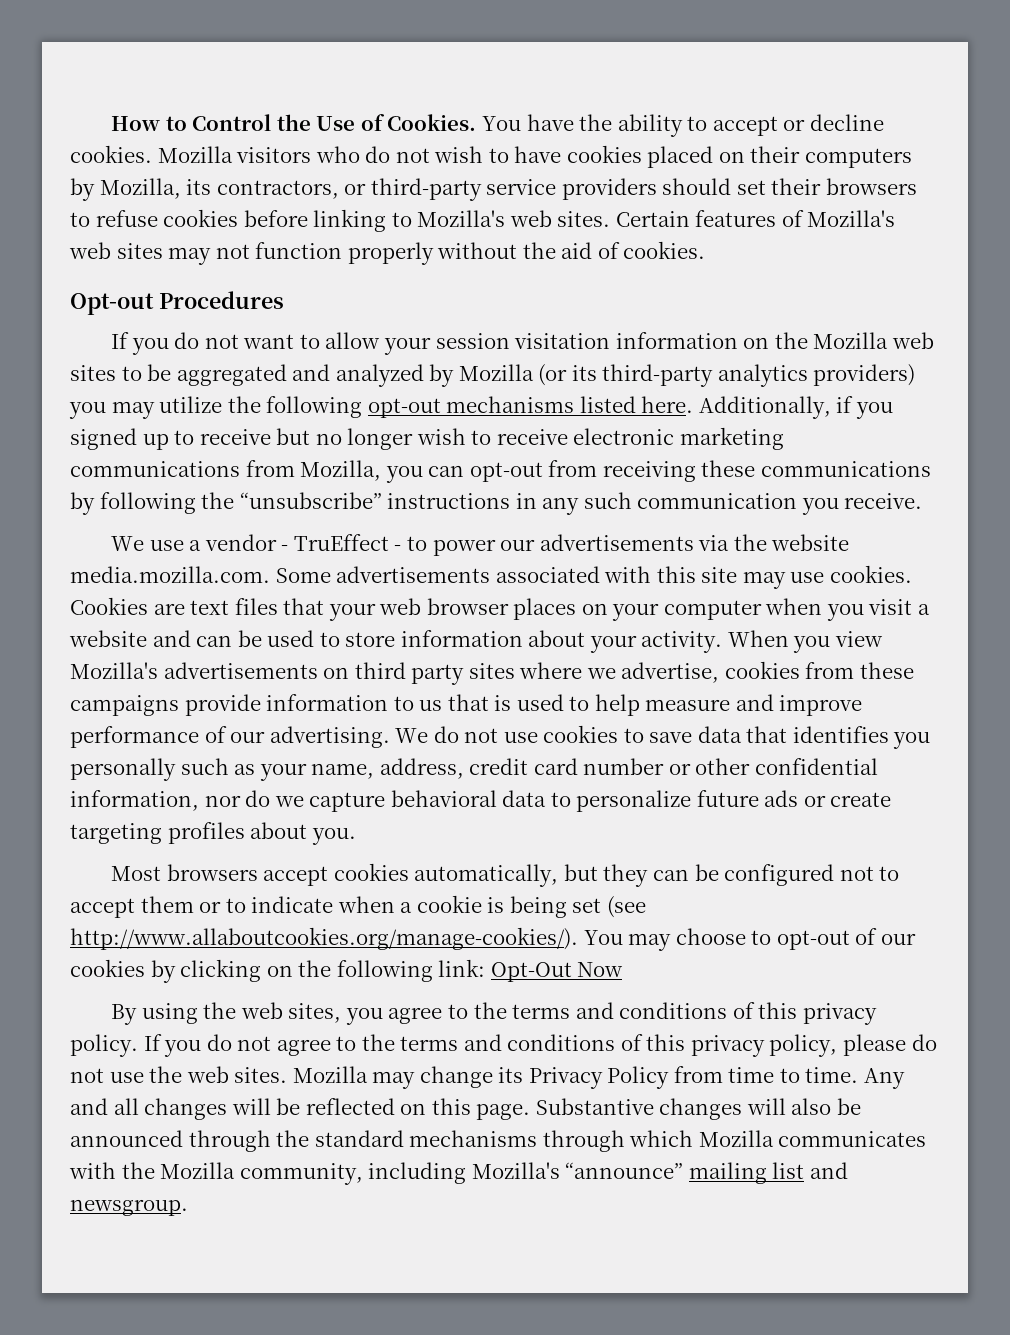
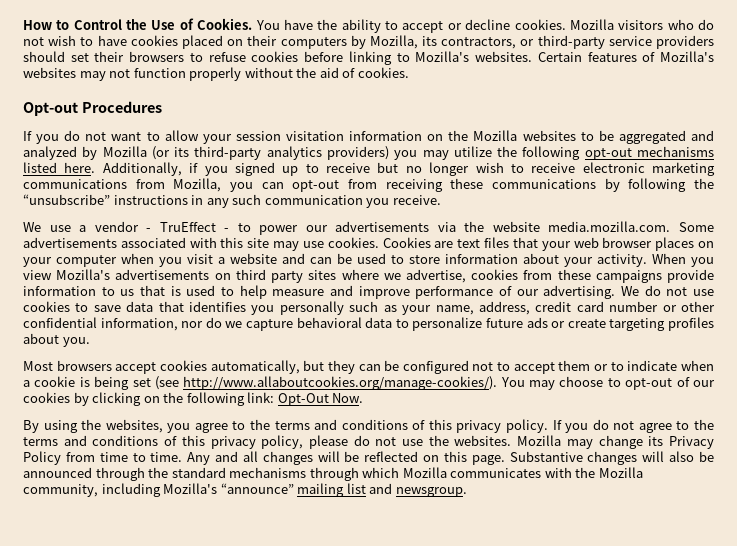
[509,210,611,227] web sites. -> [475,51,533,62] websites.
[69,242,163,259] web sites -> [23,67,76,78] websites
[891,332,934,349] [70,365,116,381] web sites -> [522,130,576,141] websites
[577,962,624,977] Now -> [332,393,364,403] Now.
[240,1002,342,1023] web sites, -> [105,419,163,433] websites,
[186,1066,288,1083] web sites. -> [454,435,512,446] websites.

